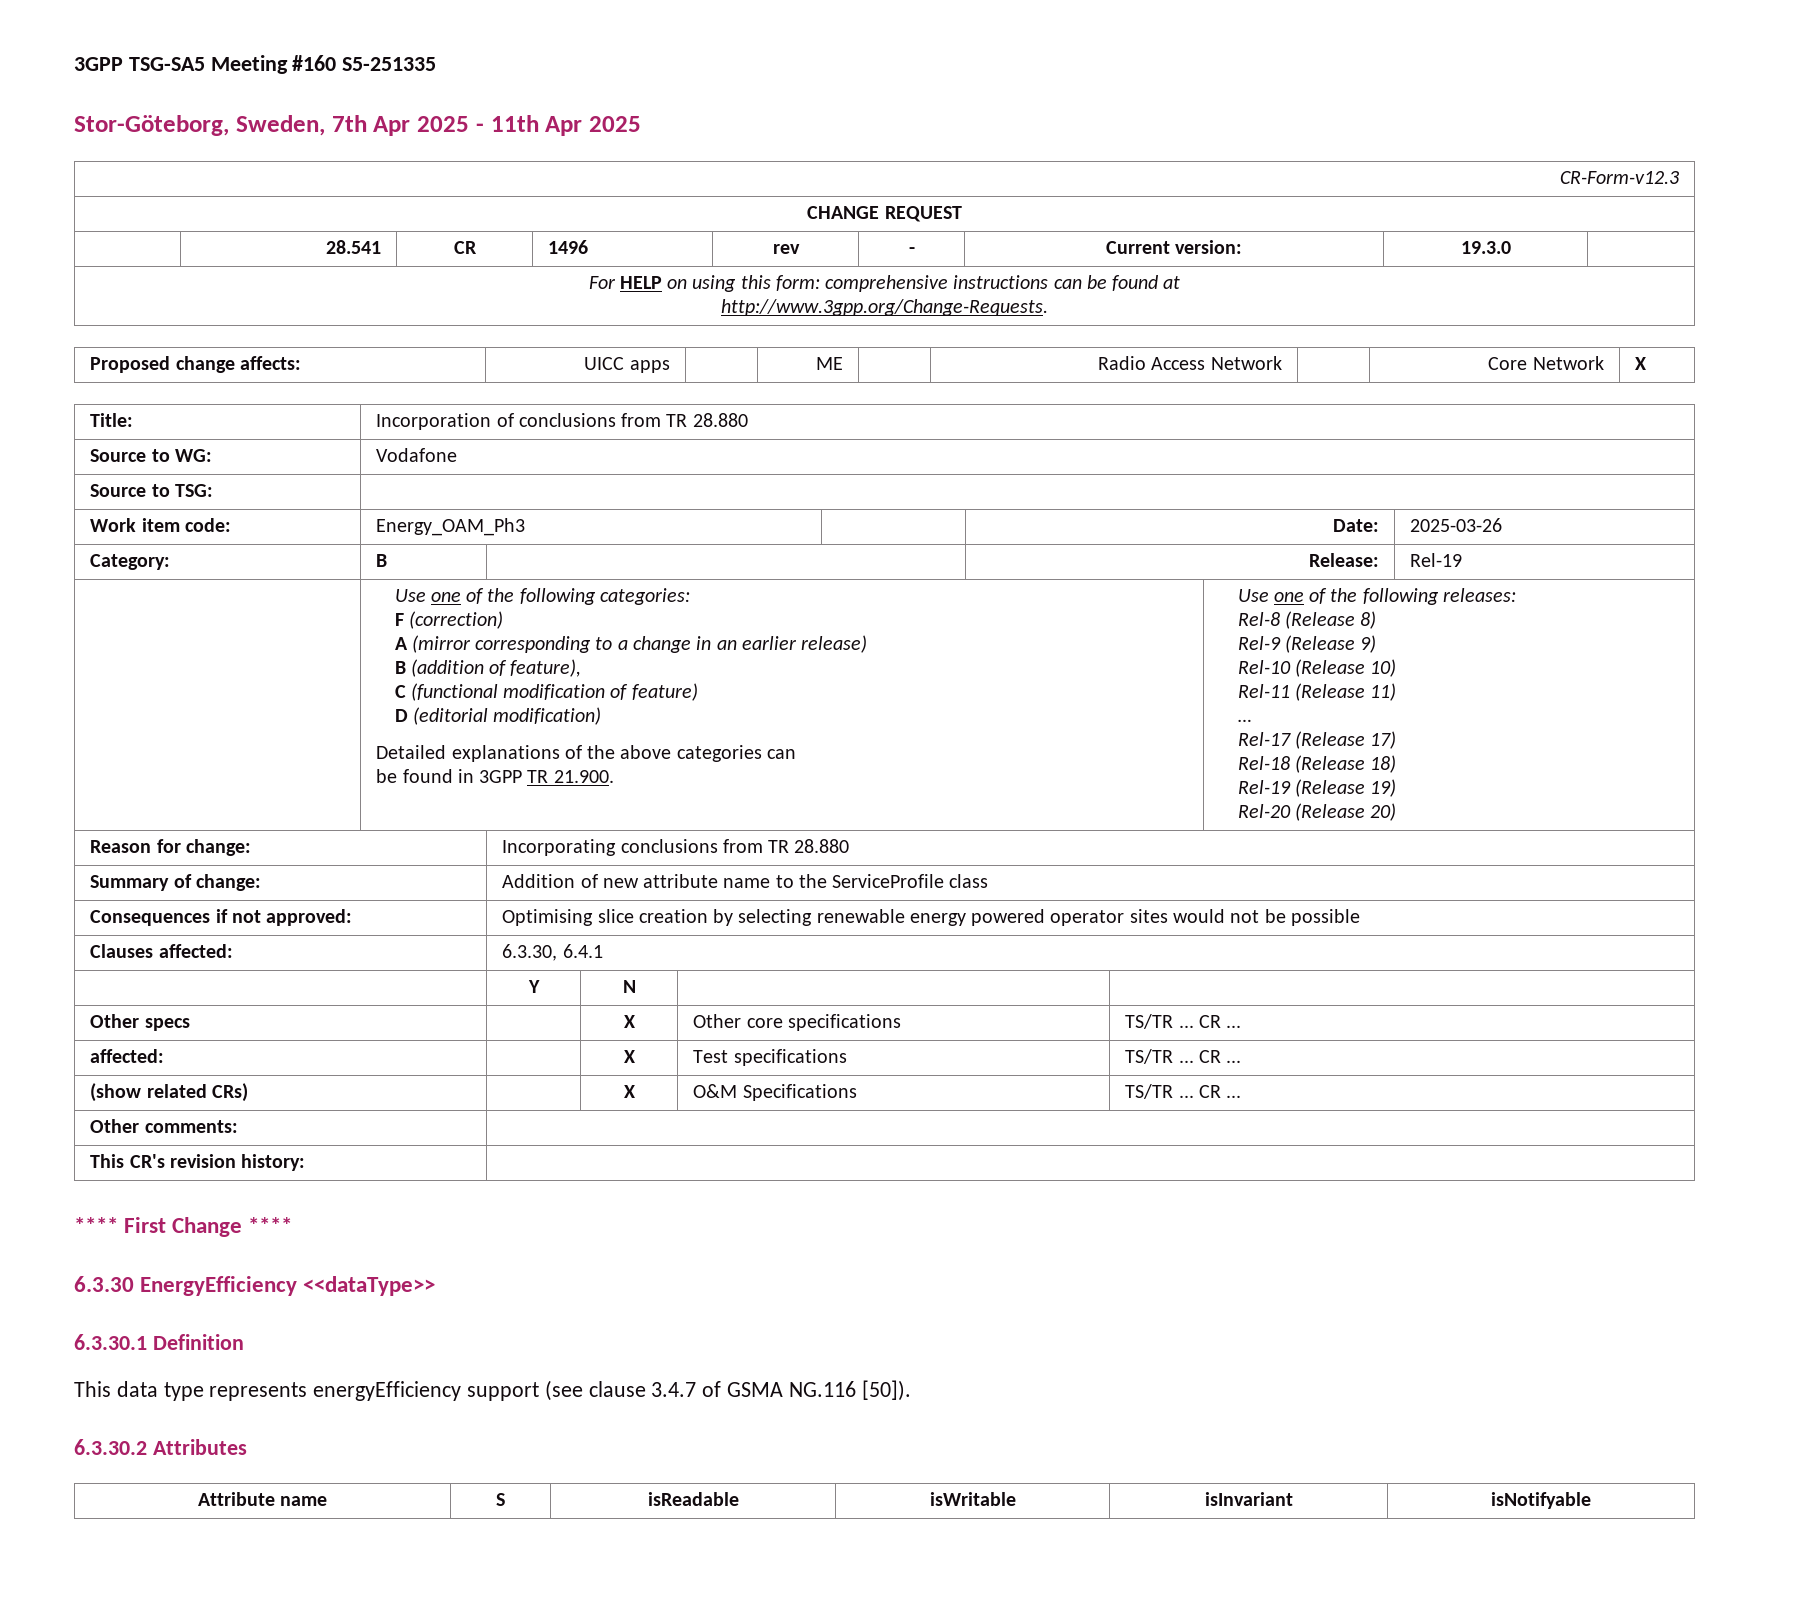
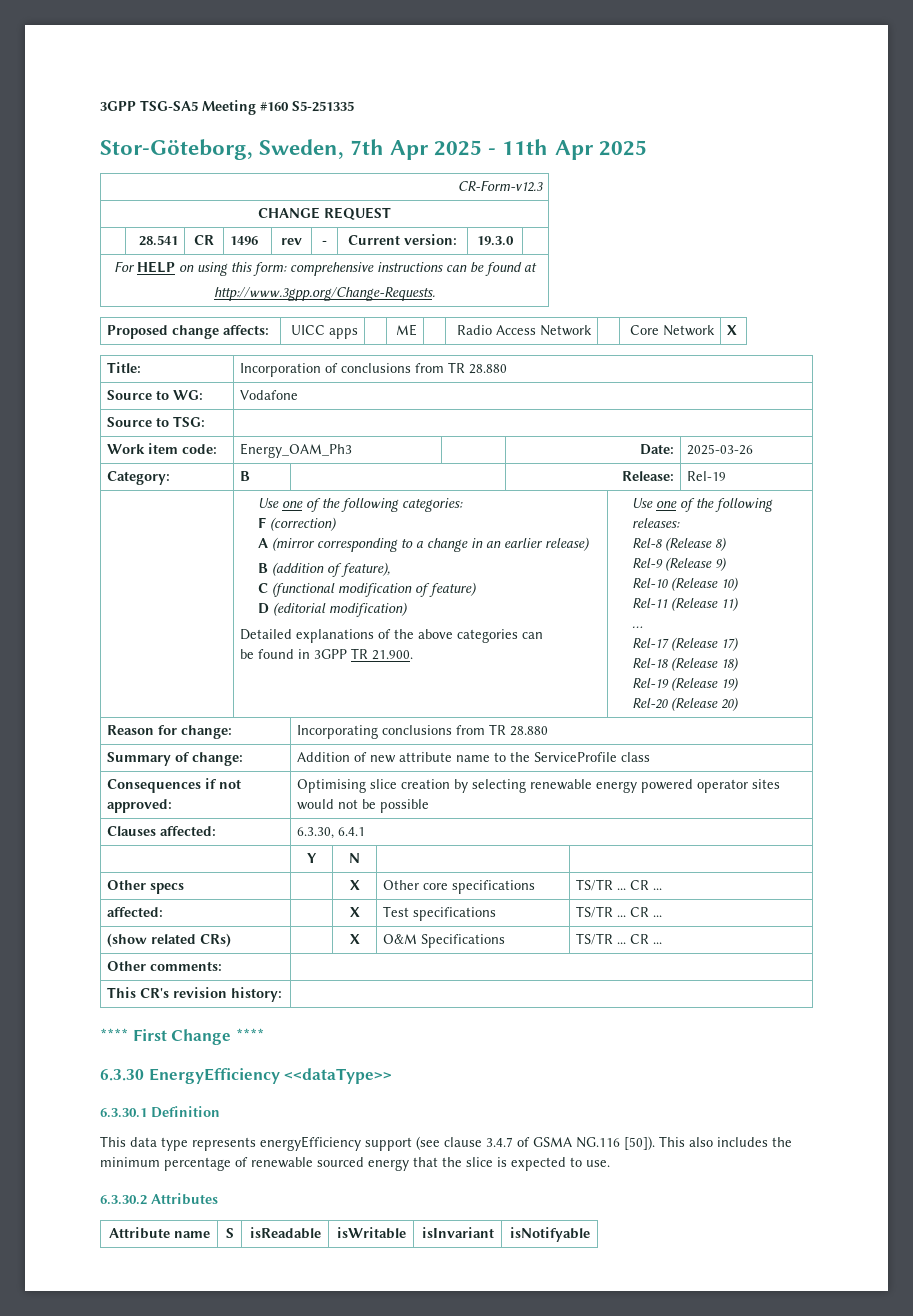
(911, 1390) none -> [659,1136,792,1147] [100,1157,610,1171] This also includes the minimum percentage of renewable sourced energy that the slice is expected to use.

